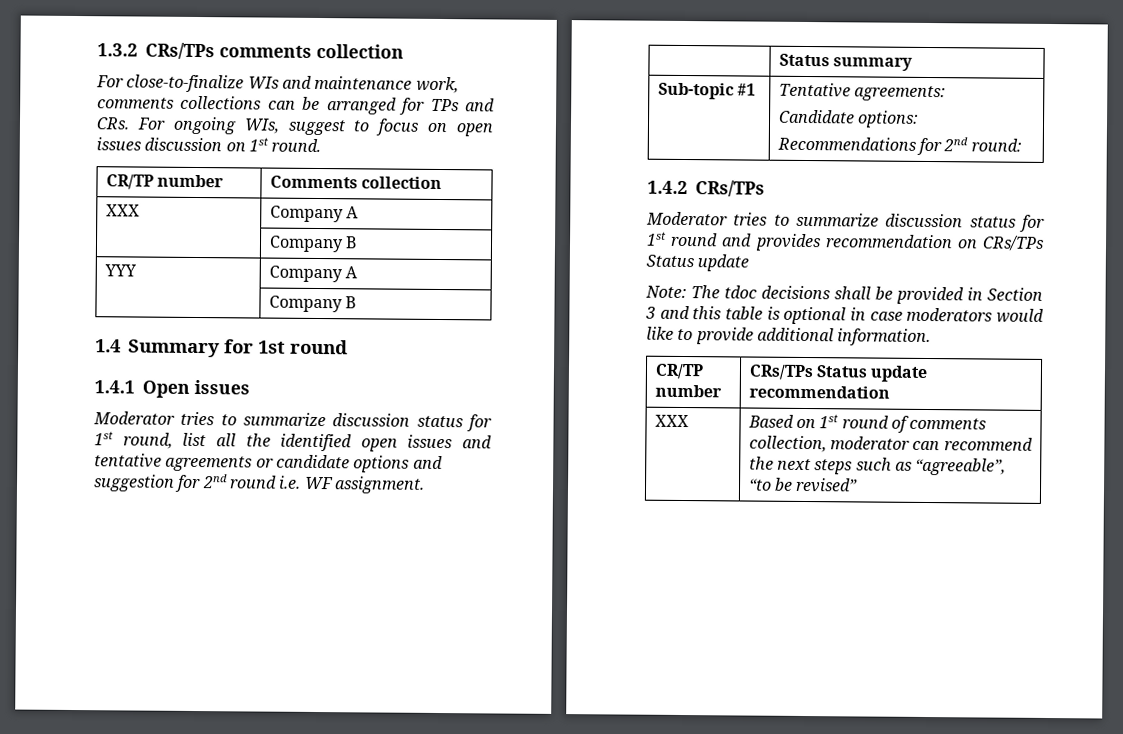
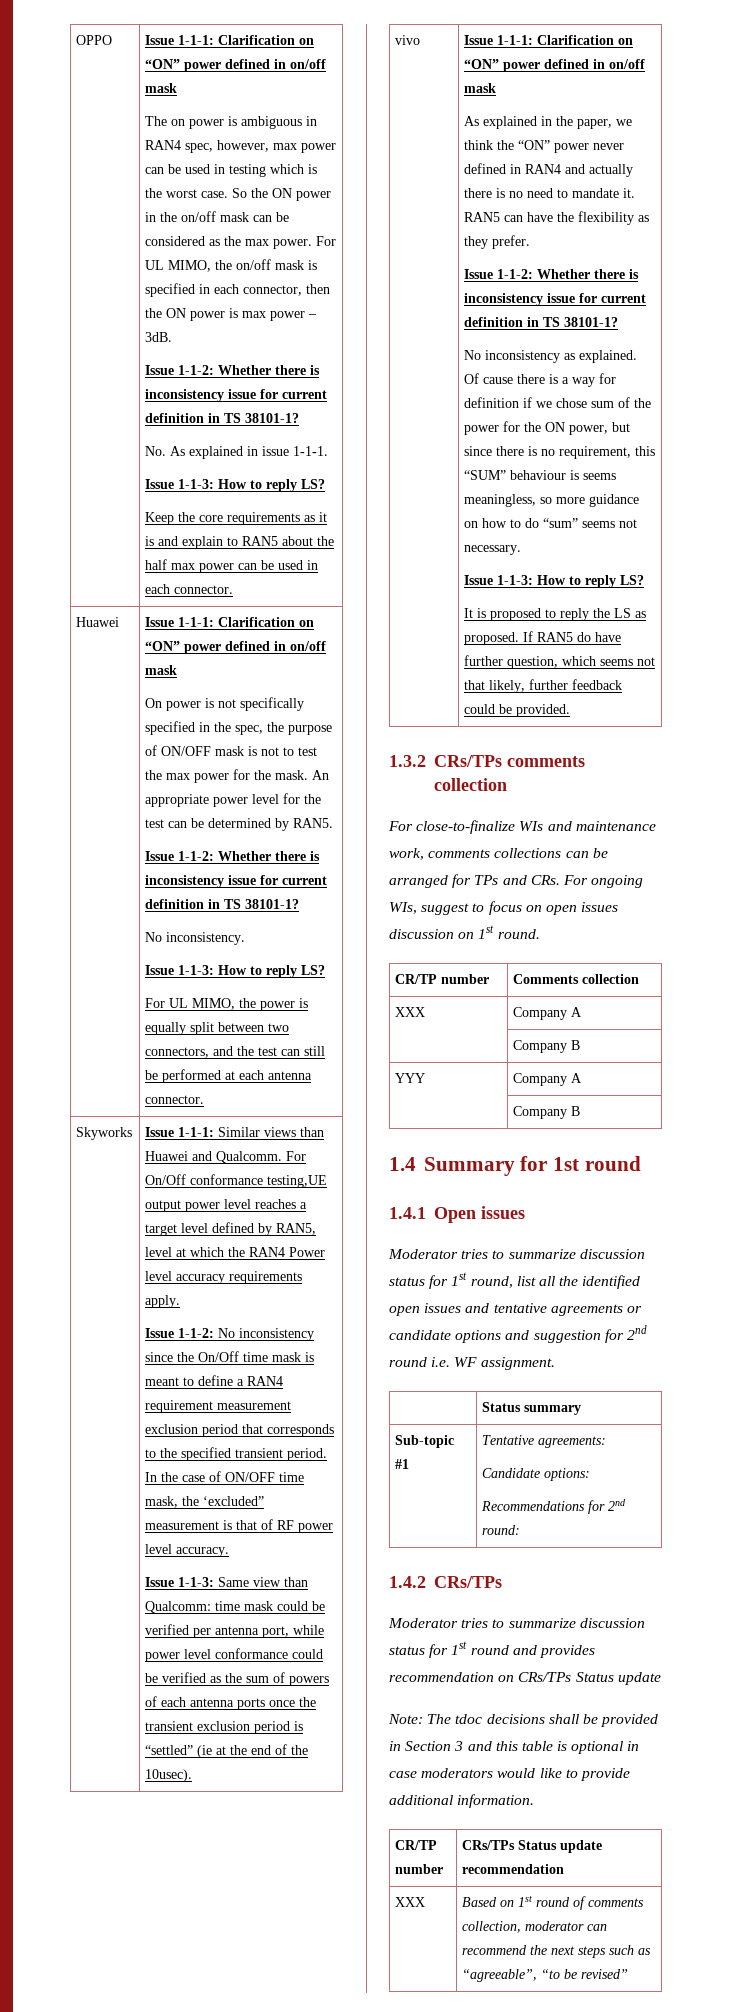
(97, 50) none -> [76,35,113,45] [145,35,315,45] [145,59,327,72] [145,83,178,93] [145,116,318,129] [145,140,337,153] [145,164,318,177] [145,188,332,201] [145,211,290,222] [145,236,337,249] [145,259,318,272] [145,283,331,297] [145,308,318,321] [145,332,173,342] [145,365,321,375] [145,389,328,402] [145,413,300,423] [145,446,329,459] [145,479,326,492] [145,512,328,525] [145,536,335,549] [145,559,319,573] [145,584,234,594] [76,617,120,627] [145,617,315,627] [145,641,327,654] [145,665,178,675] [145,697,305,711] [145,721,333,735] [145,745,318,756] [145,769,330,783] [145,793,322,807] [145,818,334,831] [145,851,321,861] [145,875,328,888] [145,899,300,909] [145,932,246,945] [145,965,326,978] [145,998,309,1011] [145,1022,290,1035] [145,1046,326,1058] [145,1069,313,1083] [145,1095,205,1104] [76,1127,133,1140] [145,1127,325,1137] [145,1151,307,1163] [145,1174,328,1188] [145,1199,308,1212] [145,1222,317,1236] [145,1247,326,1257] [145,1271,303,1284] [145,1295,181,1308] [145,1328,315,1341] [145,1351,315,1362] [145,1375,284,1386] [145,1400,292,1413] [145,1424,335,1437] [145,1447,328,1461] [145,1471,305,1482] [145,1496,265,1508] [145,1519,334,1533] [145,1544,230,1557] [145,1577,309,1587] [145,1601,326,1613] [145,1624,325,1638] [145,1648,324,1662] [145,1672,330,1686] [145,1696,317,1710] [145,1721,304,1734] [145,1744,309,1758] [145,1769,193,1782] [395,35,421,45] [464,35,634,45] [464,59,646,72] [464,83,497,93] [464,116,633,129] [464,140,625,153] [464,163,634,177] [464,188,636,198] [464,211,650,225] [464,235,531,249] [464,269,640,279] [464,293,647,306] [464,317,619,327] [464,350,638,363] [464,373,617,387] [464,397,652,408] [464,421,631,435] [464,446,656,459] [464,470,617,480] [464,494,640,507] [464,518,638,528] [464,545,522,555] [464,575,645,588] [464,608,647,621] [464,631,622,645] [464,655,656,669] [464,679,623,693] [464,704,571,717] OPPO | Issue 1-1-1: Clarification on “ON” power defined in on/off mask // The on power is ambiguous in RAN4 spec, however, max power can be used in testing which is the worst case. So the ON power in the on/off mask can be considered as the max power. For UL MIMO, the on/off mask is specified in each connector, then the ON power is max power – 3dB. // Issue 1-1-2: Whether there is inconsistency issue for current definition in TS 38101-1? // No. As explained in issue 1-1-1. // Issue 1-1-3: How to reply LS? // Keep the core requirements as it is and explain to RAN5 about the half max power can be used in each connector. // Huawei | Issue 1-1-1: Clarification on “ON” power defined in on/off mask // On power is not specifically specified in the spec, the purpose of ON/OFF mask is not to test the max power for the mask. An appropriate power level for the test can be determined by RAN5. // Issue 1-1-2: Whether there is inconsistency issue for current definition in TS 38101-1? // No inconsistency. // Issue 1-1-3: How to reply LS? // For UL MIMO, the power is equally split between two connectors, and the test can still be performed at each antenna connector. // Skyworks | Issue 1-1-1: Similar views than Huawei and Qualcomm. For On/Off conformance testing,UE output power level reaches a target level defined by RAN5, level at which the RAN4 Power level accuracy requirements apply. // Issue 1-1-2: No inconsistency since the On/Off time mask is meant to define a RAN4 requirement measurement exclusion period that corresponds to the specified transient period. In the case of ON/OFF time mask, the ‘excluded” measurement is that of RF power level accuracy. // Issue 1-1-3: Same view than Qualcomm: time mask could be verified per antenna port, while power level conformance could be verified as the sum of powers of each antenna ports once the transient exclusion period is “settled” (ie at the end of the 10usec). // vivo | Issue 1-1-1: Clarification on “ON” power defined in on/off mask // As explained in the paper, we think the “ON” power never defined in RAN4 and actually there is no need to mandate it. RAN5 can have the flexibility as they prefer. // Issue 1-1-2: Whether there is inconsistency issue for current definition in TS 38101-1? // No inconsistency as explained. Of cause there is a way for definition if we chose sum of the power for the ON power, but since there is no requirement, this “SUM” behaviour is seems meaningless, so more guidance on how to do “sum” seems not necessary. // Issue 1-1-3: How to reply LS? // It is proposed to reply the LS as proposed. If RAN5 do have further question, which seems not that likely, further feedback could be provided. //

